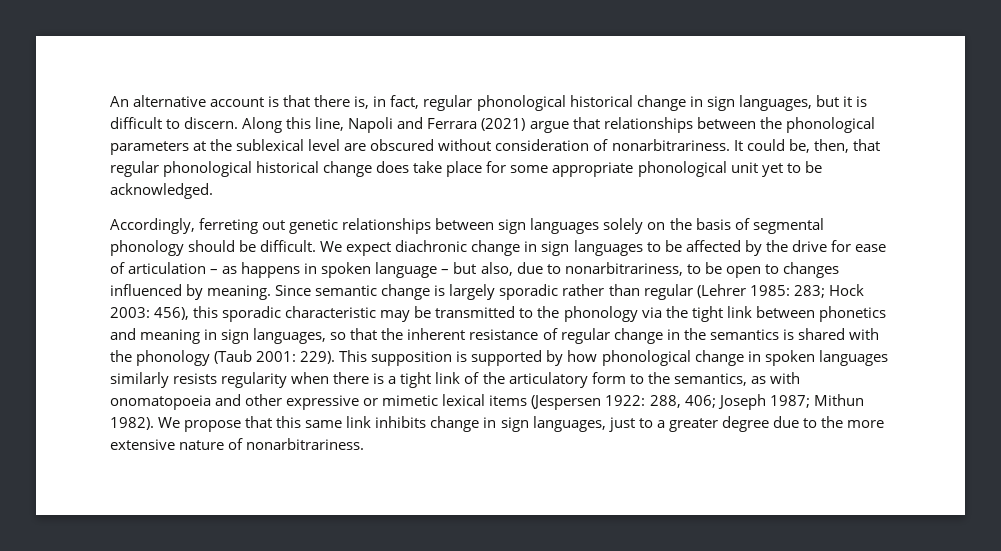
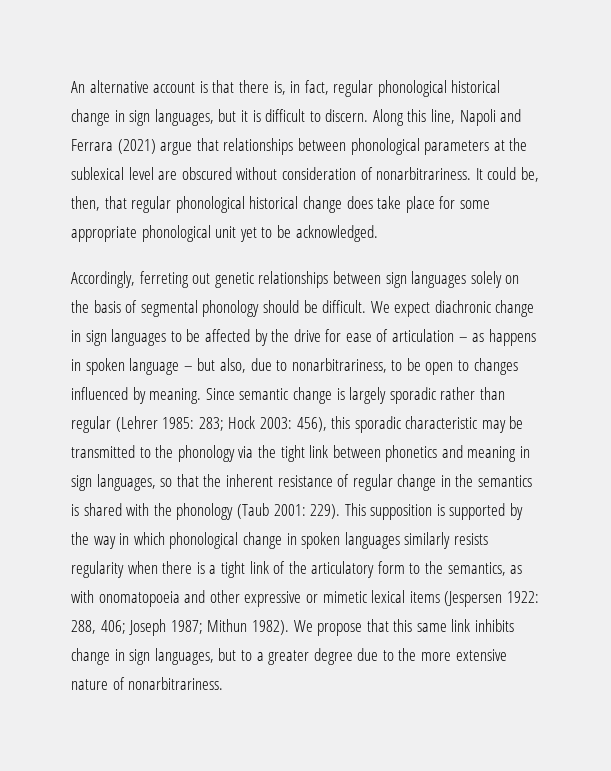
[759,117,782,129] the -> (346, 144) none
[567,350,598,362] how -> [71,532,165,549] the way in which
[608,417,635,432] just -> [218,648,237,661] but

